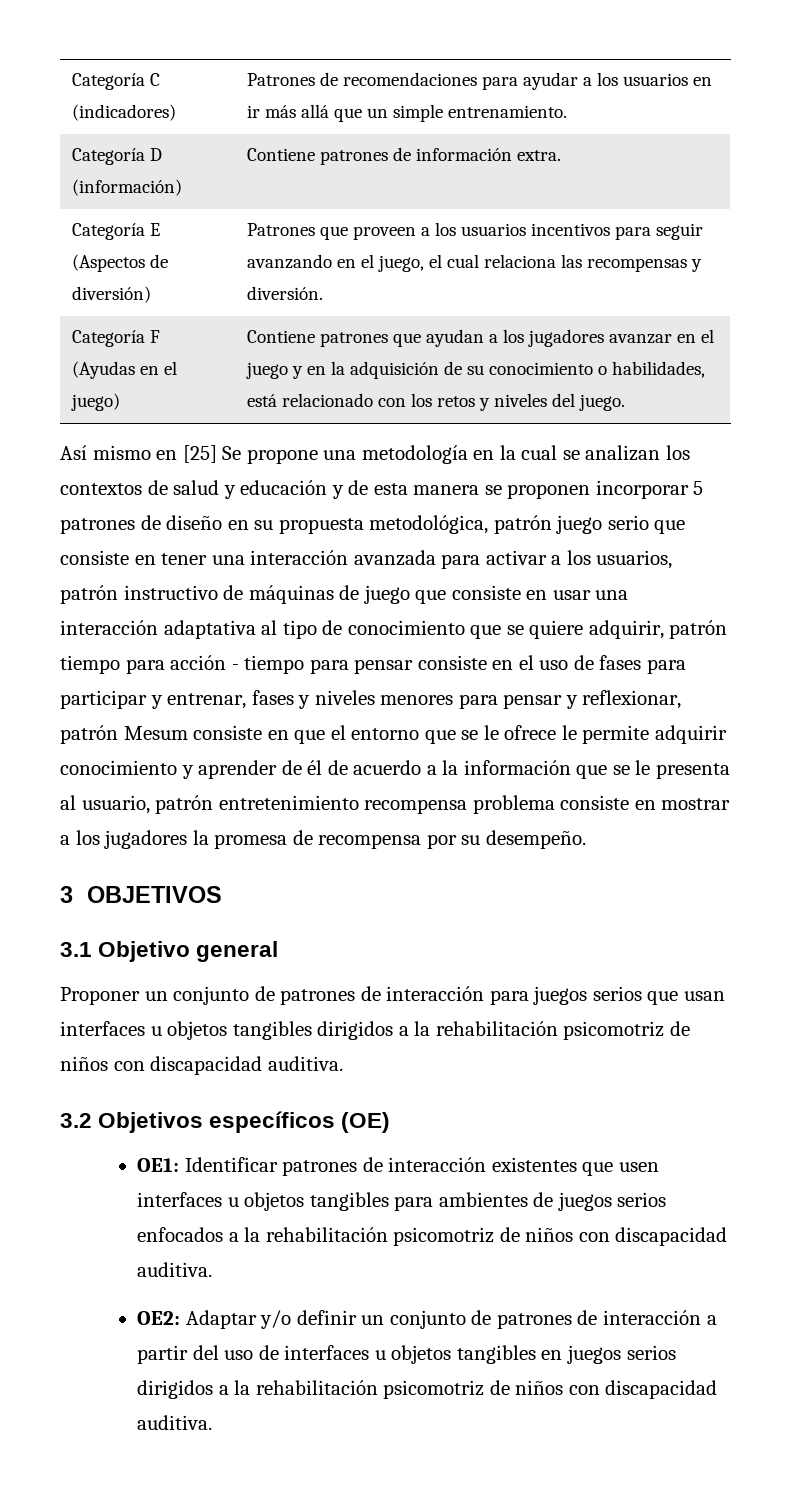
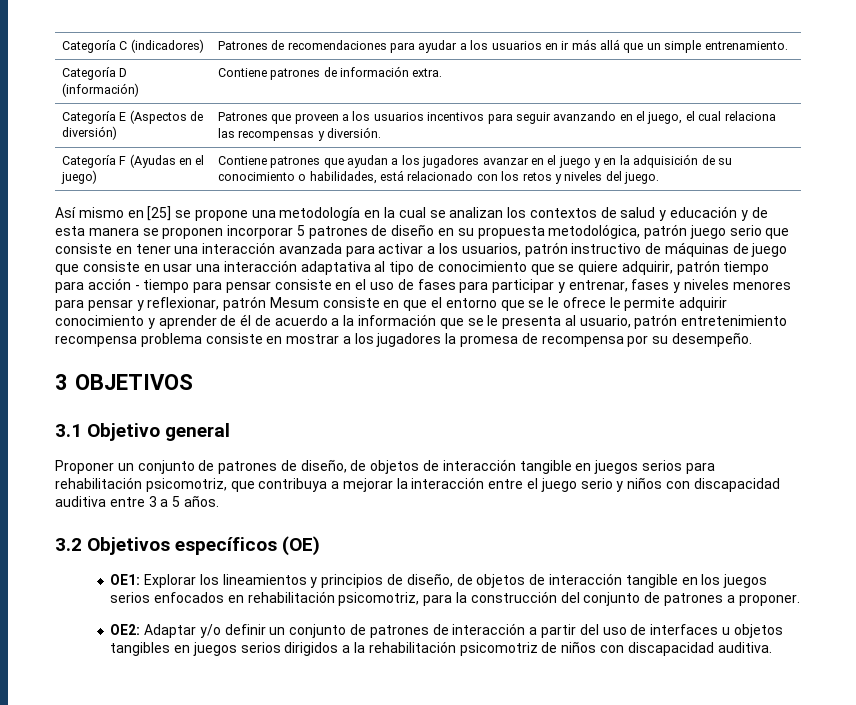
[222,446,242,460] Se -> [175,210,192,218] se
[386,986,725,1005] [60,1021,690,1040] [60,1056,343,1075] interacción para juegos serios que usan interfaces u objetos tangibles dirigidos a la rehabilitación psicomotriz de niños con discapacidad auditiva. -> [300,459,715,474] [55,477,780,492] [55,495,219,507] diseño, de objetos de interacción tangible en juegos serios para rehabilitación psicomotriz, que contribuya a mejorar la interacción entre el juego serio y niños con discapacidad auditiva entre 3 a 5 años.
[184,1157,659,1176] [137,1192,667,1211] [137,1227,728,1246] [137,1262,213,1277] Identificar patrones de interacción existentes que usen interfaces u objetos tangibles para ambientes de juegos serios enfocados a la rehabilitación psicomotriz de niños con discapacidad auditiva. -> [144,573,768,588] [110,591,800,606] Explorar los lineamientos y principios de diseño, de objetos de interacción tangible en los juegos serios enfocados en rehabilitación psicomotriz, para la construcción del conjunto de patrones a proponer.

